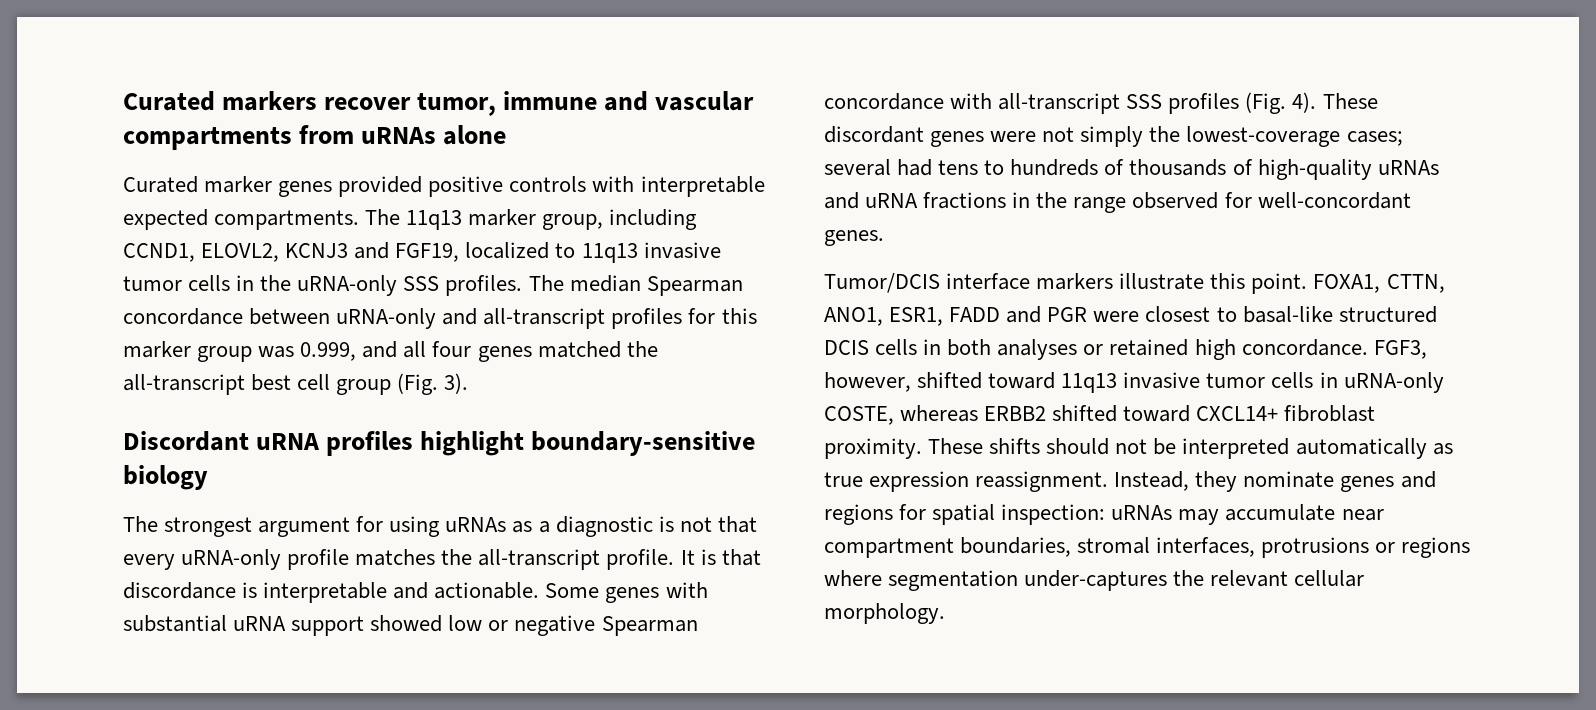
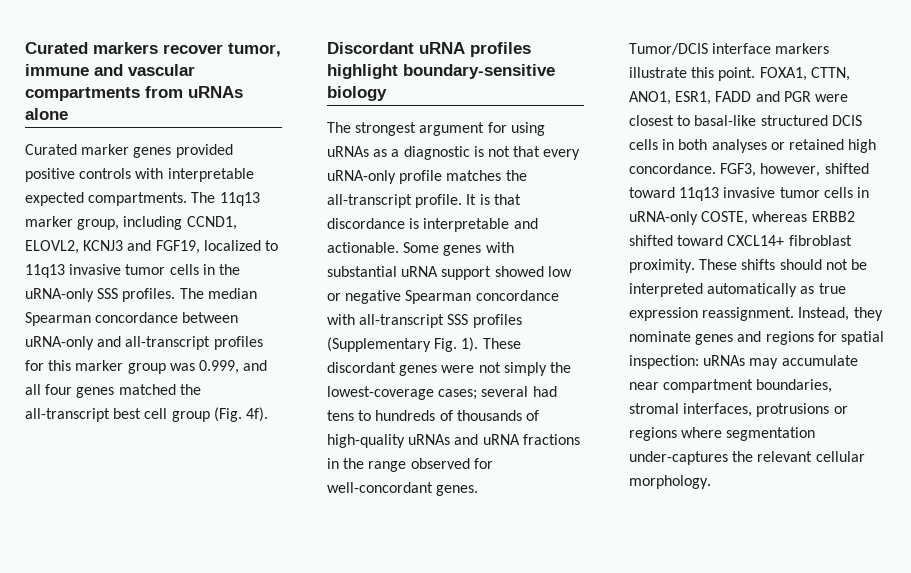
[444,373,469,394] 3). -> [245,407,268,422] 4f).
[1245,92,1317,114] (Fig. 4). -> [327,337,479,352] (Supplementary Fig. 1).

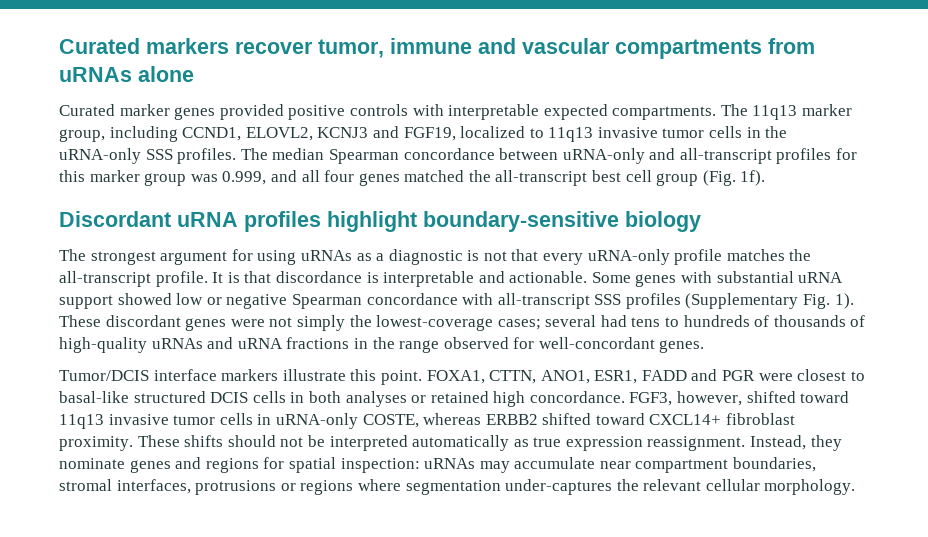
[245,407,268,422] 4f). -> [740,170,766,186] 1f).

